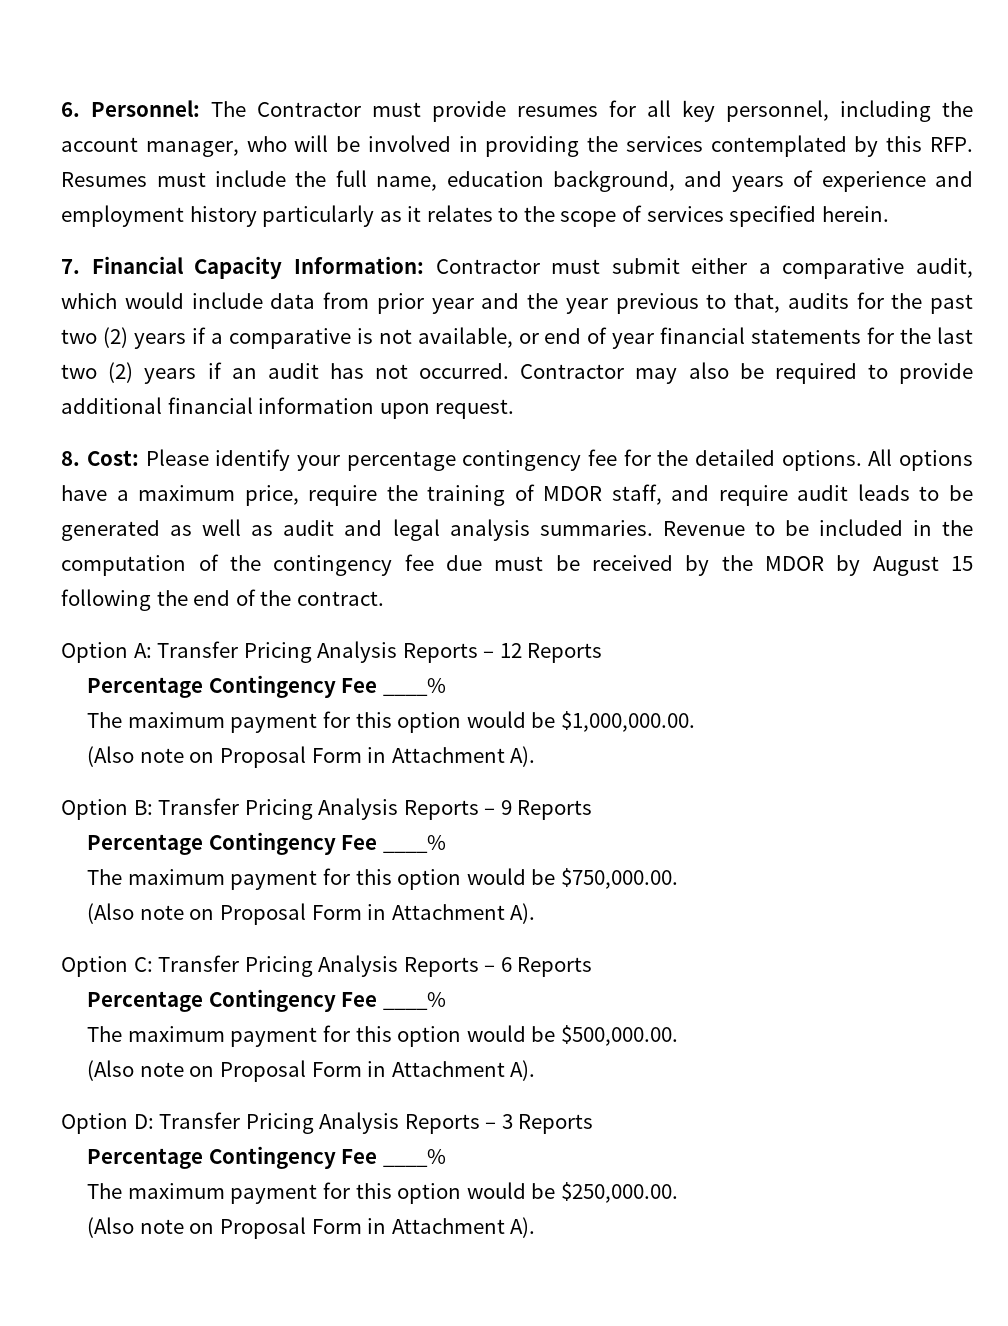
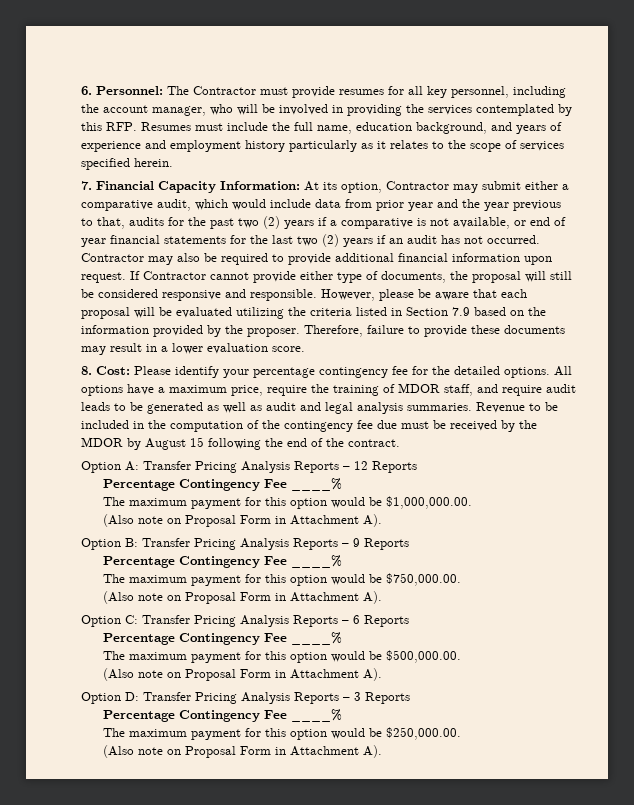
[435,259,601,274] Contractor must -> [303,181,478,193] At its option, Contractor may
(515, 409) none -> [129,271,572,283] [80,289,527,301] [80,307,546,319] [80,325,565,337] [80,343,305,355] If Contractor cannot provide either type of documents, the proposal will still be considered responsive and responsible. However, please be aware that each proposal will be evaluated utilizing the criteria listed in Section 7.9 based on the information provided by the proposer. Therefore, failure to provide these documents may result in a lower evaluation score.

